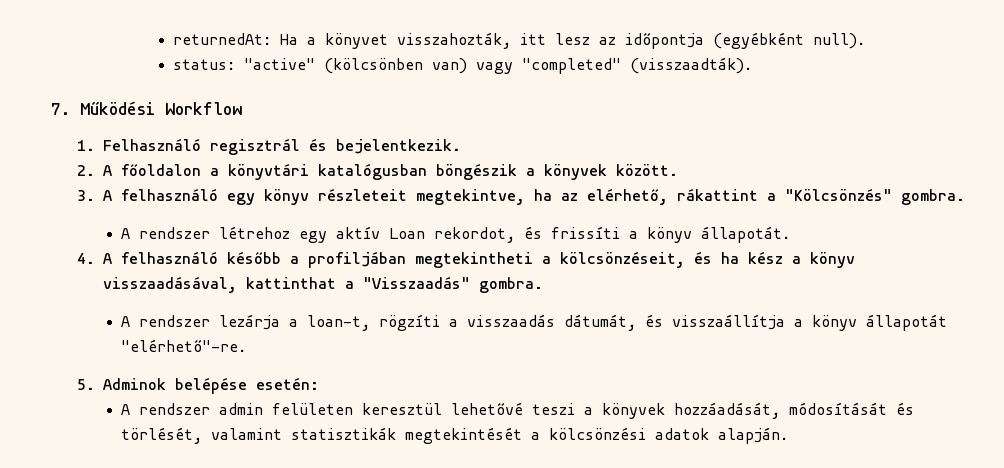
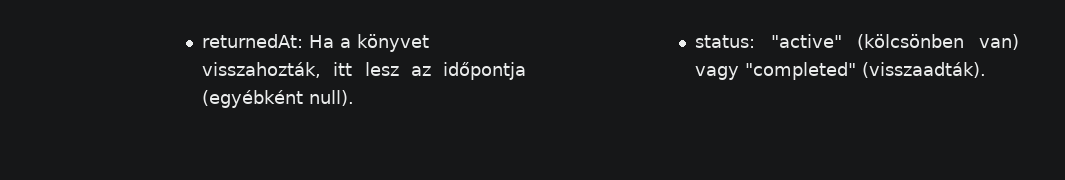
[51,101,242,115] [77,138,462,155] [77,163,679,180] [77,188,966,205] [121,226,791,243] [77,251,856,268] [103,276,544,293] [121,314,948,331] [121,339,247,352] [77,377,320,394] [121,402,915,419] [121,427,789,444] // 7. Működési Workflow // 1. Felhasználó regisztrál és bejelentkezik. // 2. A főoldalon a könyvtári katalógusban böngészik a könyvek között. // 3. A felhasználó egy könyv részleteit megtekintve, ha az elérhető, rákattint a "Kölcsönzés" gombra. // A rendszer létrehoz egy aktív Loan rekordot, és frissíti a könyv állapotát. // 4. A felhasználó később a profiljában megtekintheti a kölcsönzéseit, és ha kész a könyv visszaadásával, kattinthat a "Visszaadás" gombra. // A rendszer lezárja a loan-t, rögzíti a visszaadás dátumát, és visszaállítja a könyv állapotát "elérhető"-re. // 5. Adminok belépése esetén: // A rendszer admin felületen keresztül lehetővé teszi a könyvek hozzáadását, módosítását és törlését, valamint statisztikák megtekintését a kölcsönzési adatok alapján. -> (987, 70) none

